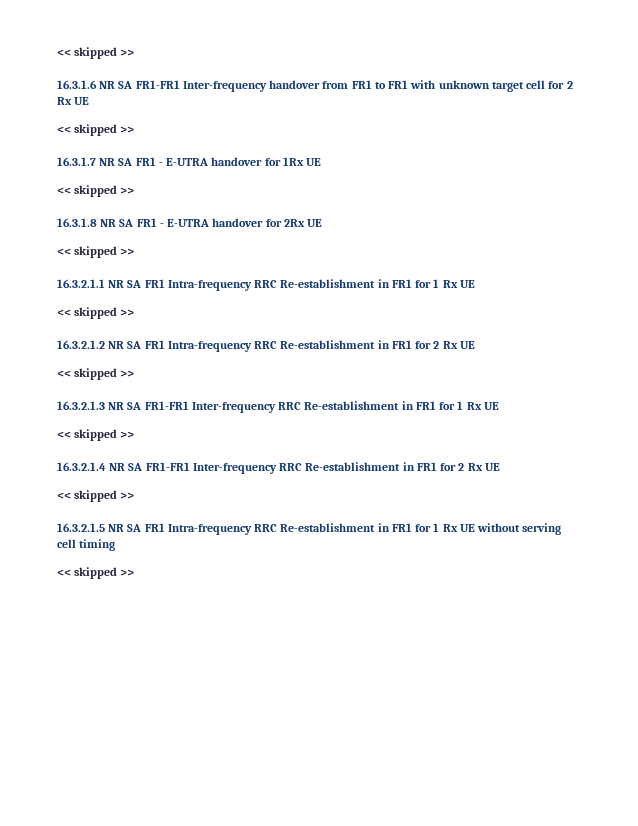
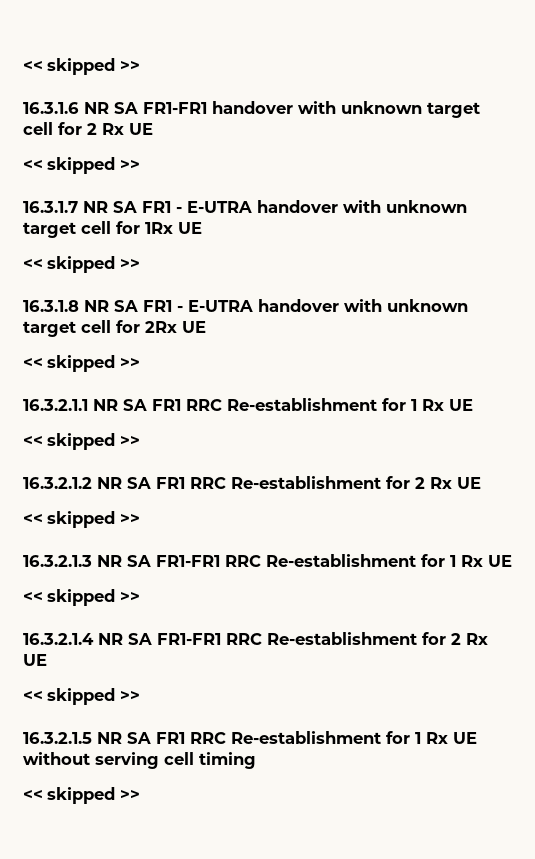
[182,80,409,92] Inter-frequency handover from FR1 to FR1 -> [212,101,293,114] handover
(263, 161) none -> [343,200,467,213] [23,221,111,238] with unknown target cell
(264, 222) none -> [344,299,468,312] [23,320,111,337] with unknown target cell
[167,279,412,291] Intra-frequency RRC Re-establishment in FR1 -> [186,398,377,411] RRC Re-establishment
[167,340,412,352] Intra-frequency RRC Re-establishment in FR1 -> [190,476,381,489] RRC Re-establishment
[191,401,436,413] Inter-frequency RRC Re-establishment in FR1 -> [225,554,416,567] RRC Re-establishment
[192,462,437,474] Inter-frequency RRC Re-establishment in FR1 -> [226,632,417,645] RRC Re-establishment
[167,523,412,535] Intra-frequency RRC Re-establishment in FR1 -> [190,731,381,744] RRC Re-establishment

